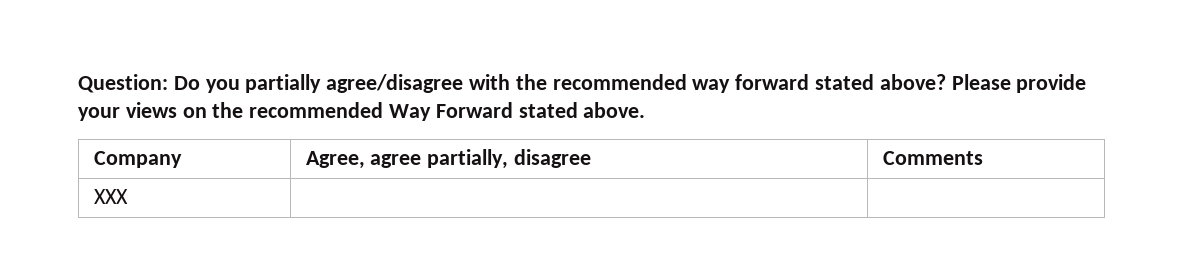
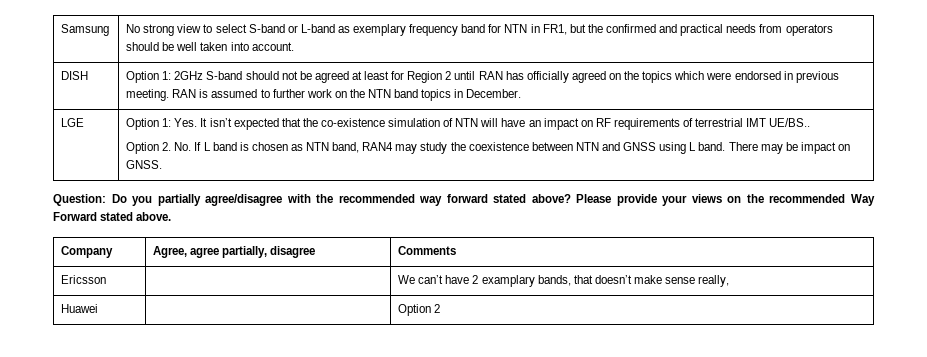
(78, 83) none -> [61,24,110,36] [126,24,833,36] [126,42,294,51] [61,71,89,80] [126,71,839,83] [126,89,522,101] [61,118,85,127] [126,118,811,130] [126,142,850,154] [126,160,163,169] Samsung | No strong view to select S-band or L-band as exemplary frequency band for NTN in FR1, but the confirmed and practical needs from operators should be well taken into account. // DISH | Option 1: 2GHz S-band should not be agreed at least for Region 2 until RAN has officially agreed on the topics which were endorsed in previous meeting. RAN is assumed to further work on the NTN band topics in December. // LGE | Option 1: Yes. It isn’t expected that the co-existence simulation of NTN will have an impact on RF requirements of terrestrial IMT UE/BS.. // Option 2. No. If L band is chosen as NTN band, RAN4 may study the coexistence between NTN and GNSS using L band. There may be impact on GNSS. //
[93,189,128,204] XXX | | -> [61,275,107,284] [398,275,730,287] [61,304,99,313] [398,304,441,316] Ericsson | | We can’t have 2 examplary bands, that doesn’t make sense really, // Huawei | | Option 2

